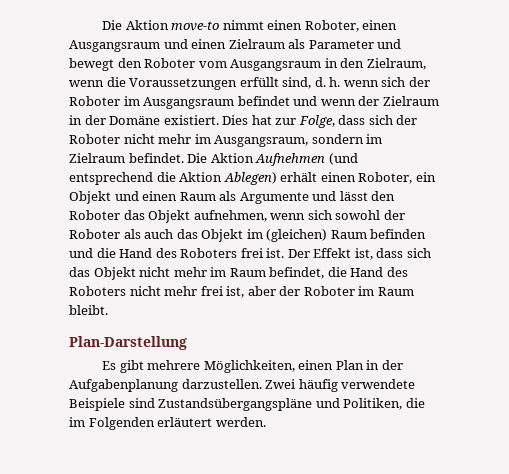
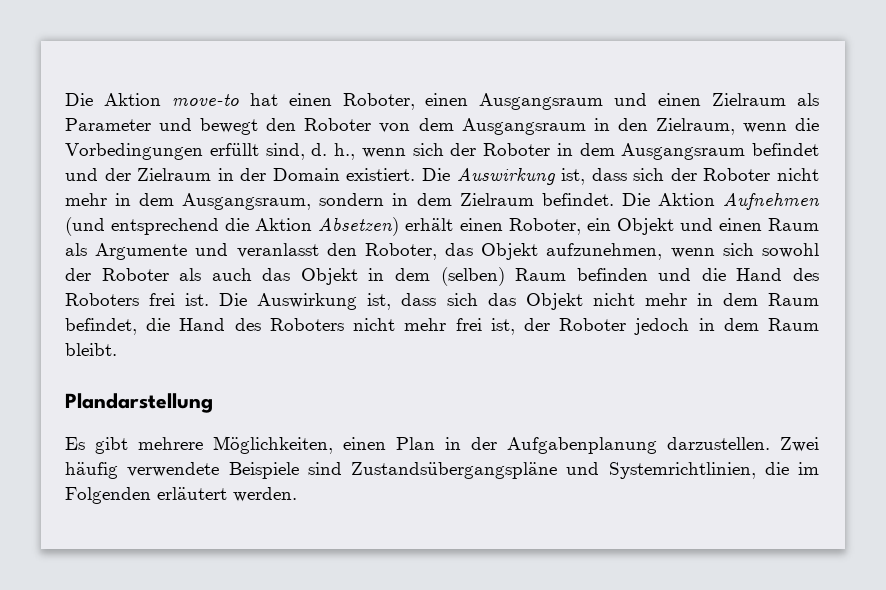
[222,20,264,30] nimmt -> [249,93,278,106] hat
[198,61,227,68] vom -> [379,118,454,133] von dem
[129,78,238,90] Voraussetzungen -> [65,143,203,160] Vorbedingungen
[329,77,341,87] h. -> [334,143,355,160] h.,
[123,96,140,106] im -> [556,143,615,156] in dem
[320,99,356,106] wenn -> (98, 174) none
[109,115,335,128] Domäne existiert. Dies hat zur Folge, -> [272,167,586,185] Domain existiert. Die Auswirkung ist,
[194,134,383,147] im Ausgangsraum, sondern im -> [115,193,452,210] in dem Ausgangsraum, sondern in dem
[223,172,277,185] Ablegen) -> [318,217,400,236] Absetzen)
[339,191,396,201] [69,210,267,223] lässt den Roboter das Objekt aufnehmen, -> [236,243,663,260] veranlasst den Roboter, das Objekt aufzunehmen,
[246,229,328,242] im (gleichen) -> [368,267,505,286] in dem (selben)
[287,248,352,258] Der Effekt -> [219,293,358,310] Die Auswirkung
[210,267,227,277] im -> [696,293,758,306] in dem
[247,286,375,296] aber der Roboter im -> [523,318,759,335] der Roboter jedoch in dem
[69,336,187,350] Plan-Darstellung -> [65,393,213,413] Plandarstellung
[343,398,403,410] Politiken, -> [608,462,756,479] Systemrichtlinien,

